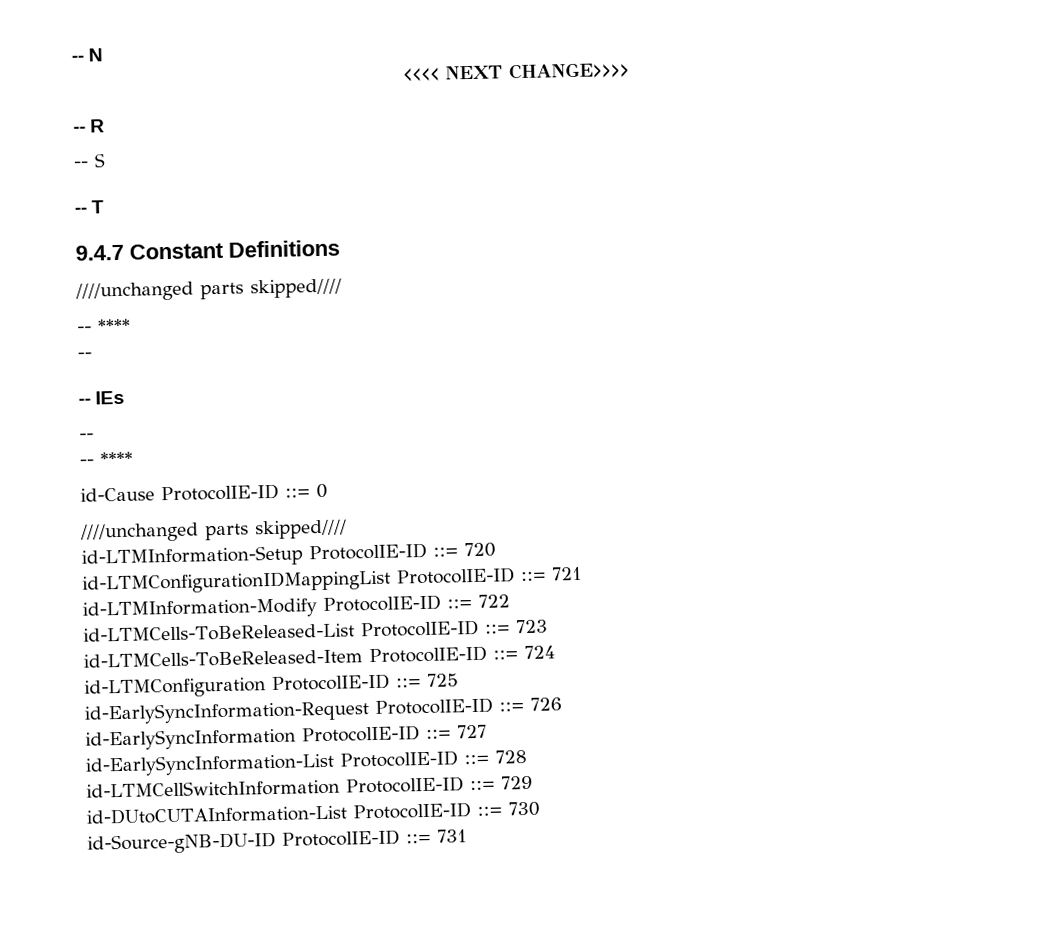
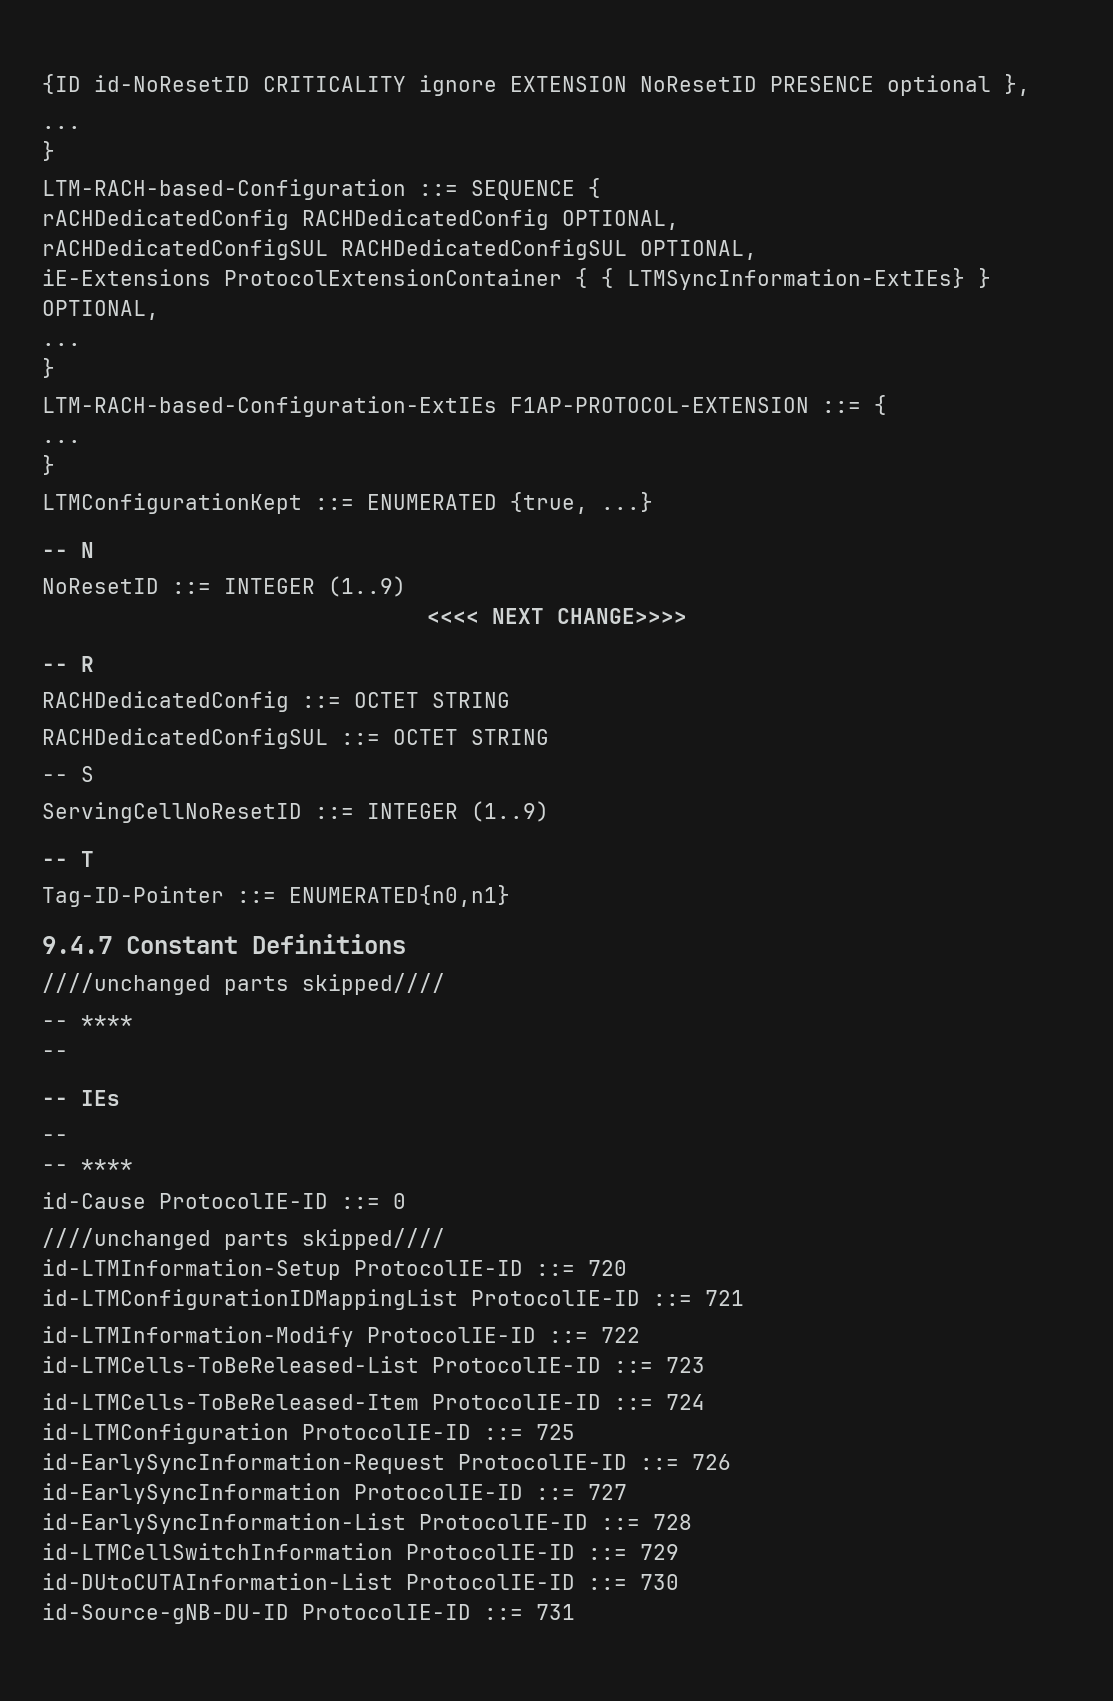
[71,48,104,62] -- N -> [42,74,1030,96] [42,126,81,129] [42,141,55,161] [42,178,601,200] [42,209,679,230] [42,239,757,260] [42,268,991,290] [42,300,159,320] [42,343,81,346] [42,358,55,378] [42,395,887,417] [42,440,81,443] [42,455,55,475] [42,492,653,514] [42,542,94,558] [42,576,406,597] {ID id-NoResetID CRITICALITY ignore EXTENSION NoResetID PRESENCE optional }, // ... // } // LTM-RACH-based-Configuration ::= SEQUENCE { // rACHDedicatedConfig RACHDedicatedConfig OPTIONAL, // rACHDedicatedConfigSUL RACHDedicatedConfigSUL OPTIONAL, // iE-Extensions ProtocolExtensionContainer { { LTMSyncInformation-ExtIEs} } OPTIONAL, // ... // } // LTM-RACH-based-Configuration-ExtIEs F1AP-PROTOCOL-EXTENSION ::= { // ... // } // LTMConfigurationKept ::= ENUMERATED {true, ...} // -- N // NoResetID ::= INTEGER (1..9)
[73,153,106,168] -- S -> [42,691,510,712] [42,728,549,749] [42,766,94,782] [42,801,549,823] RACHDedicatedConfig ::= OCTET STRING // RACHDedicatedConfigSUL ::= OCTET STRING // -- S // ServingCellNoResetID ::= INTEGER (1..9)
(105, 207) none -> [42,885,510,907] // Tag-ID-Pointer ::= ENUMERATED{n0,n1}

